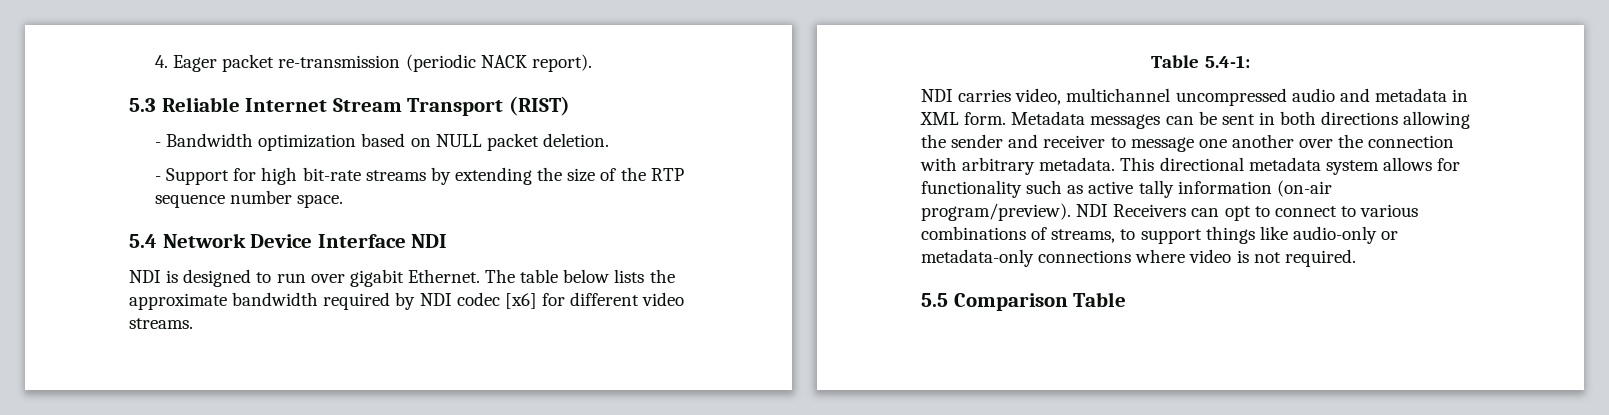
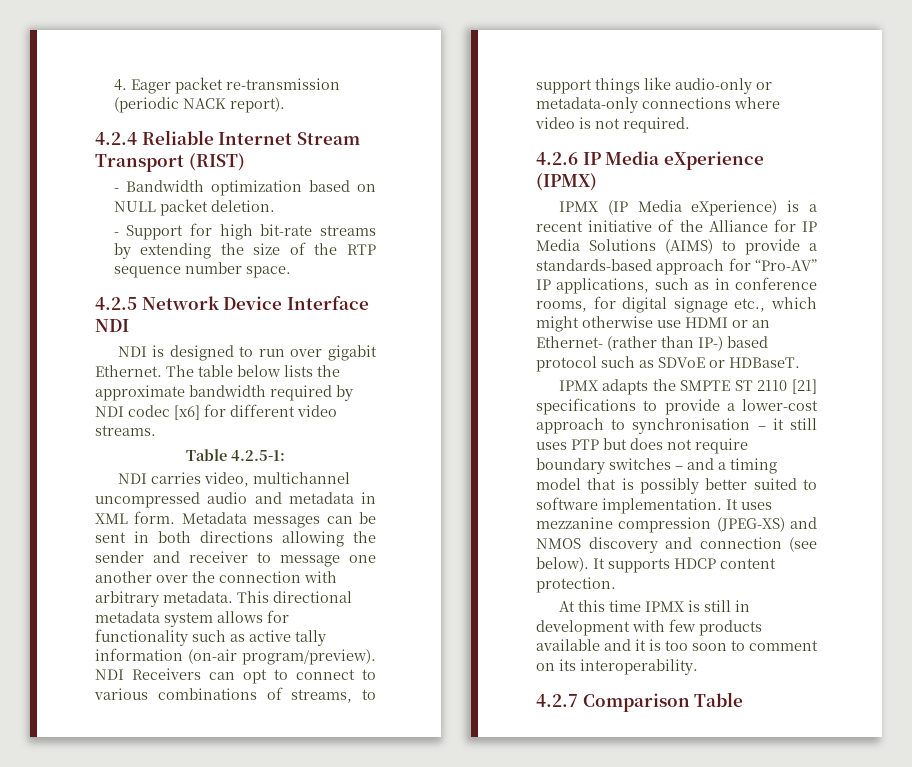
[129,98,156,112] 5.3 -> [95,132,137,145] 4.2.4
[129,234,157,248] 5.4 -> [95,297,137,310] 4.2.5
[1204,55,1250,68] 5.4-1: -> [231,450,285,461] 4.2.5-1:
[921,293,948,307] 5.5 -> [536,151,764,170] [536,173,597,191] [558,200,817,216] [536,219,817,232] [536,239,817,255] [536,258,817,275] [536,277,817,294] [536,296,817,313] [536,316,770,332] [536,336,768,351] [536,356,800,372] [558,379,817,395] [536,398,818,415] [536,418,817,434] [536,438,748,454] [536,458,777,474] [536,478,817,494] [536,497,772,514] [536,517,817,533] [536,537,817,553] [536,557,776,573] [536,577,616,593] [558,600,750,612] [536,619,762,636] [536,639,818,651] [536,659,698,675] [536,694,578,707] 4.2.6 IP Media eXperience (IPMX) // IPMX (IP Media eXperience) is a recent initiative of the Alliance for IP Media Solutions (AIMS) to provide a standards-based approach for “Pro-AV” IP applications, such as in conference rooms, for digital signage etc., which might otherwise use HDMI or an Ethernet- (rather than IP-) based protocol such as SDVoE or HDBaseT. // IPMX adapts the SMPTE ST 2110 [21] specifications to provide a lower-cost approach to synchronisation – it still uses PTP but does not require boundary switches – and a timing model that is possibly better suited to software implementation. It uses mezzanine compression (JPEG-XS) and NMOS discovery and connection (see below). It supports HDCP content protection. // At this time IPMX is still in development with few products available and it is too soon to comment on its interoperability. // 4.2.7

